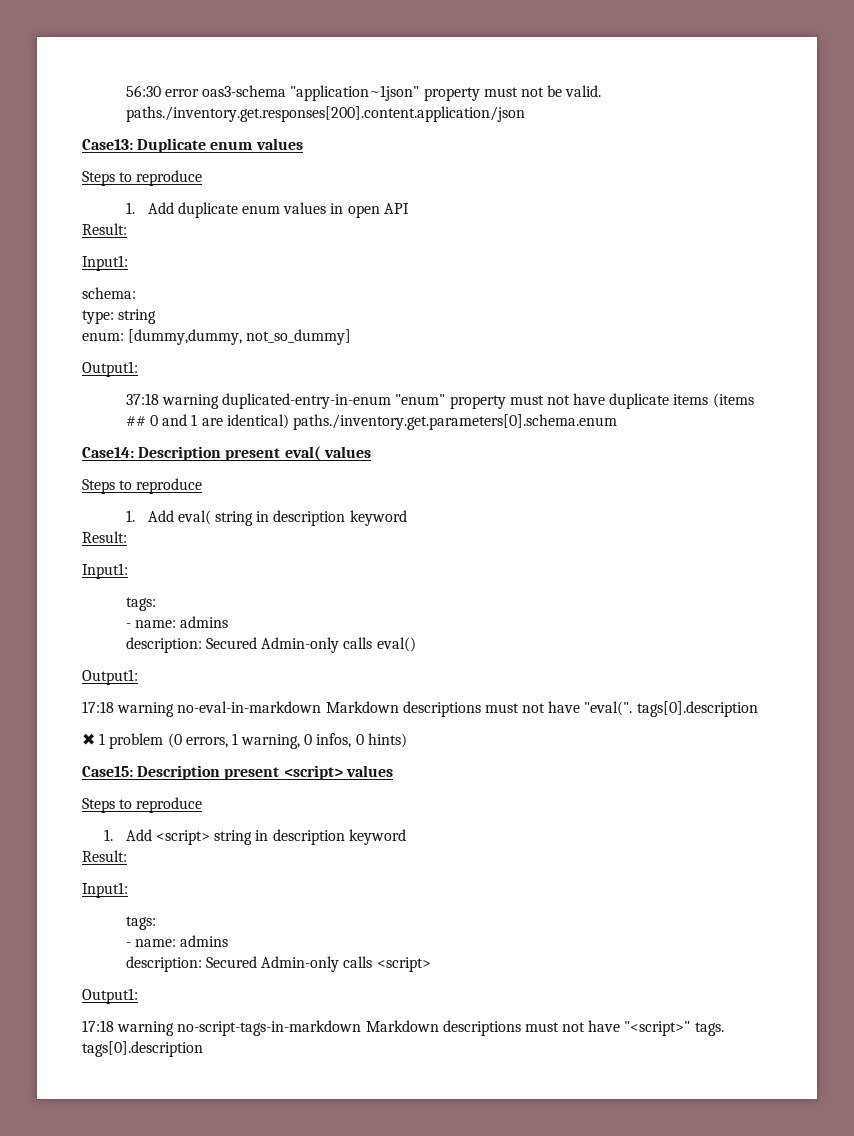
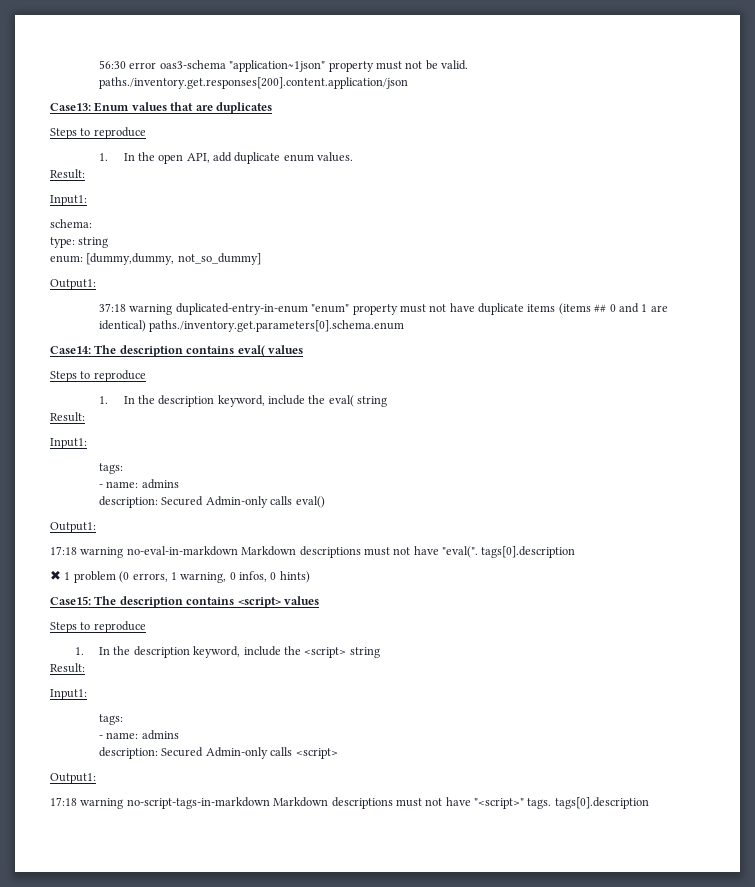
[137,138,303,153] [82,170,203,186] [125,202,409,218] Duplicate enum values // Steps to reproduce // 1. Add duplicate enum values in open API -> [94,102,272,114] [50,127,146,139] [99,152,354,164] Enum values that are duplicates // Steps to reproduce // 1. In the open API, add duplicate enum values.
[138,446,281,461] Description present -> [94,345,235,357] The description contains
[147,510,174,522] Add -> [123,395,326,407] In the description keyword, include the
[256,510,407,526] in description keyword -> (388, 401) none
[137,765,280,780] Description present -> [94,596,235,608] The description contains
[125,829,152,841] Add -> [99,646,301,658] In the description keyword, include the
[255,829,406,845] in description keyword -> (380, 652) none

